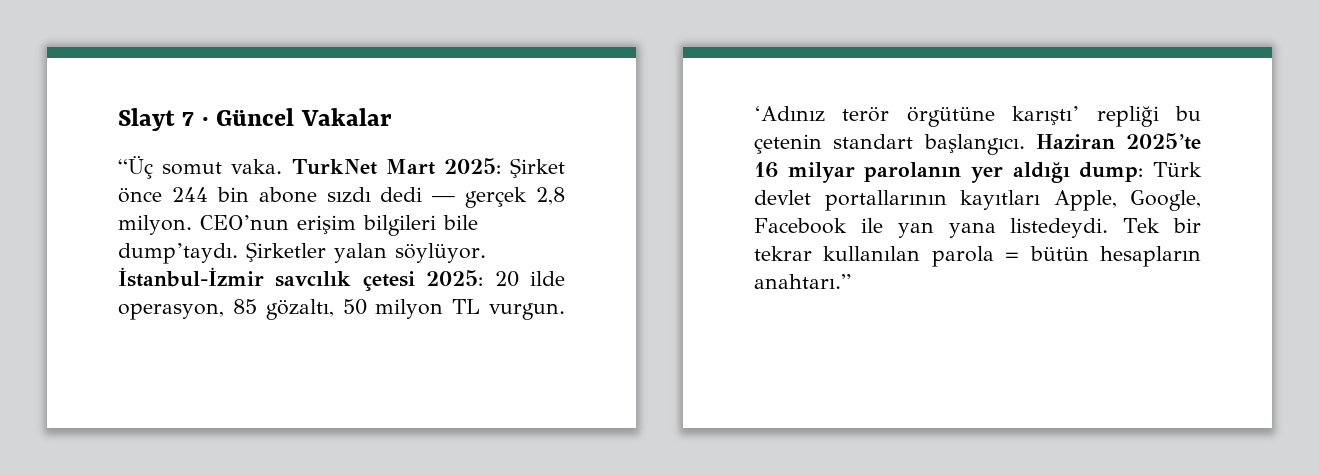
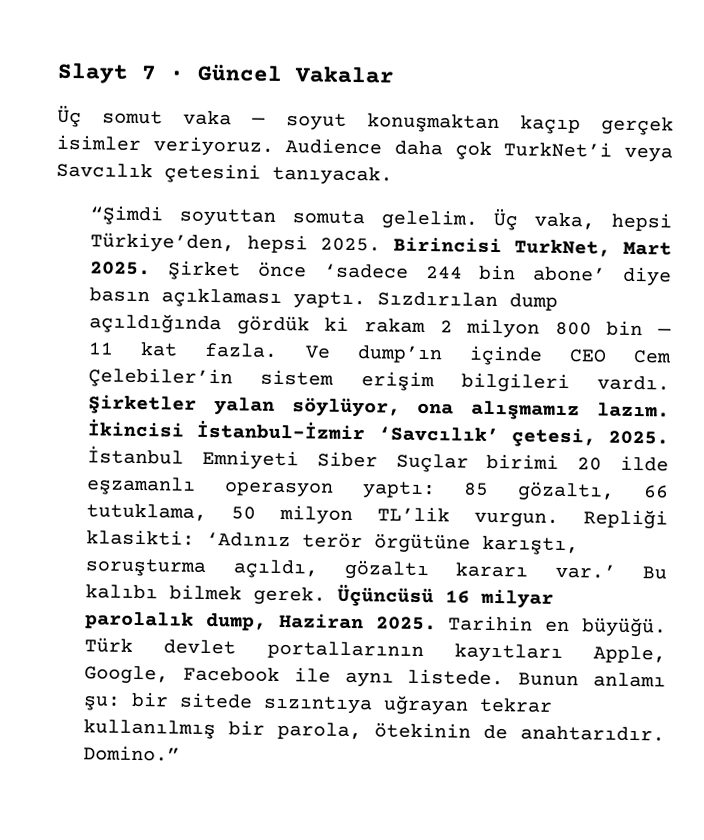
[118,156,501,179] “Üç somut vaka. TurkNet Mart 2025: -> [57,105,674,136] [56,134,674,163] [56,162,393,186] [90,205,673,232] [90,232,672,257] [90,261,152,276] Üç somut vaka — soyut konuşmaktan kaçıp gerçek isimler veriyoruz. Audience daha çok TurkNet’i veya Savcılık çetesini tanıyacak. // “Şimdi soyuttan somuta gelelim. Üç vaka, hepsi Türkiye’den, hepsi 2025. Birincisi TurkNet, Mart 2025.
(162, 195) none -> [323,263,409,279] ‘sadece
[258,187,565,208] [118,215,478,236] [118,242,486,264] [118,267,565,291] [118,299,565,320] [754,106,1201,127] [754,133,1201,155] [754,162,1144,183] abone sızdı dedi — gerçek 2,8 milyon. CEO’nun erişim bilgileri bile dump’taydı. Şirketler yalan söylüyor. İstanbul-İzmir savcılık çetesi 2025: 20 ilde operasyon, 85 gözaltı, 50 milyon TL vurgun. ‘Adınız terör örgütüne karıştı’ repliği bu çetenin standart başlangıcı. Haziran 2025’te 16 milyar parolanın yer aldığı dump: -> [532,266,673,287] [89,287,559,311] [89,313,673,339] [88,342,672,366] [88,367,671,394] [88,394,670,421] [87,419,670,448] [87,446,669,473] [86,476,669,502] [86,503,668,530] [86,529,580,556] [85,558,667,581] [85,584,555,609] [85,611,667,638] abone’ diye basın açıklaması yaptı. Sızdırılan dump açıldığında gördük ki rakam 2 milyon 800 bin — 11 kat fazla. Ve dump’ın içinde CEO Cem Çelebiler’in sistem erişim bilgileri vardı. Şirketler yalan söylüyor, ona alışmamız lazım. İkincisi İstanbul-İzmir ‘Savcılık’ çetesi, 2025. İstanbul Emniyeti Siber Suçlar birimi 20 ilde eşzamanlı operasyon yaptı: 85 gözaltı, 66 tutuklama, 50 milyon TL’lik vurgun. Repliği klasikti: ‘Adınız terör örgütüne karıştı, soruşturma açıldı, gözaltı kararı var.’ Bu kalıbı bilmek gerek. Üçüncüsü 16 milyar parolalık dump, Haziran 2025. Tarihin en büyüğü.
[897,218,1201,238] [754,246,1201,267] [754,274,851,289] yan yana listedeydi. Tek bir tekrar kullanılan parola = bütün hesapların anahtarı.” -> [344,668,666,688] [83,691,554,716] [83,719,665,742] [83,745,181,762] aynı listede. Bunun anlamı şu: bir sitede sızıntıya uğrayan tekrar kullanılmış bir parola, ötekinin de anahtarıdır. Domino.”

